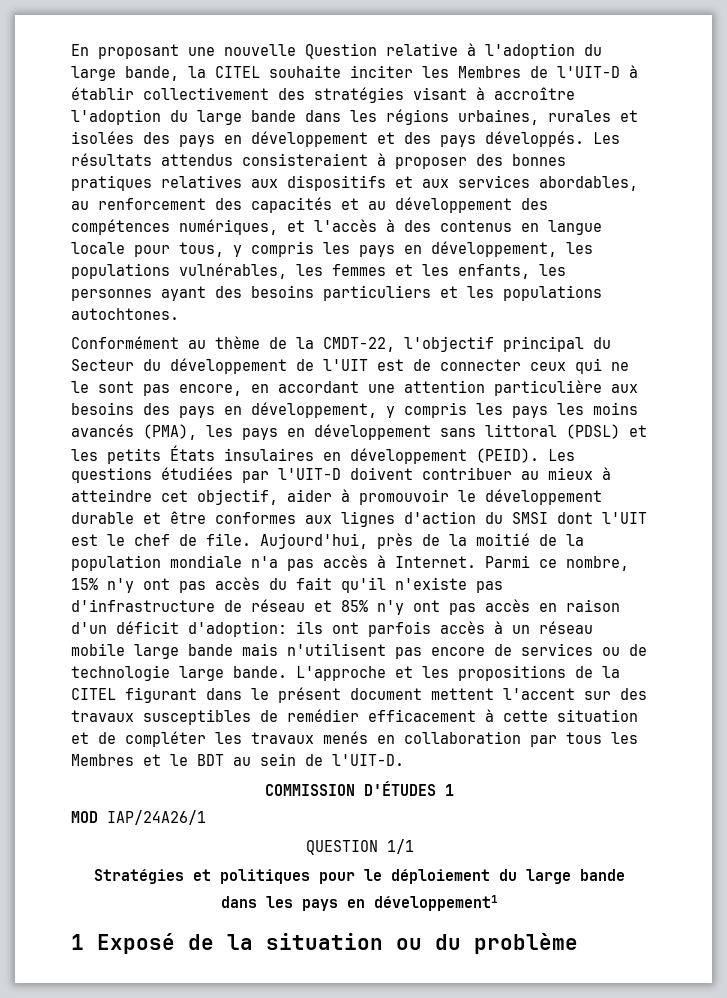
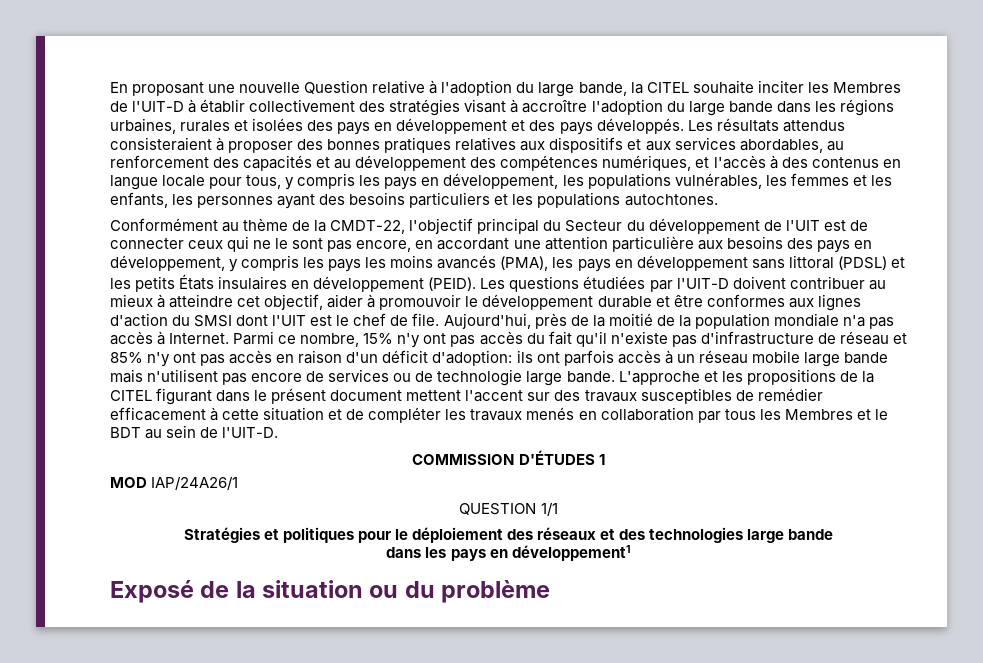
[499,869,517,881] du -> [507,527,744,543] des réseaux et des technologies
[71,934,84,950] 1 -> (631, 553) none

